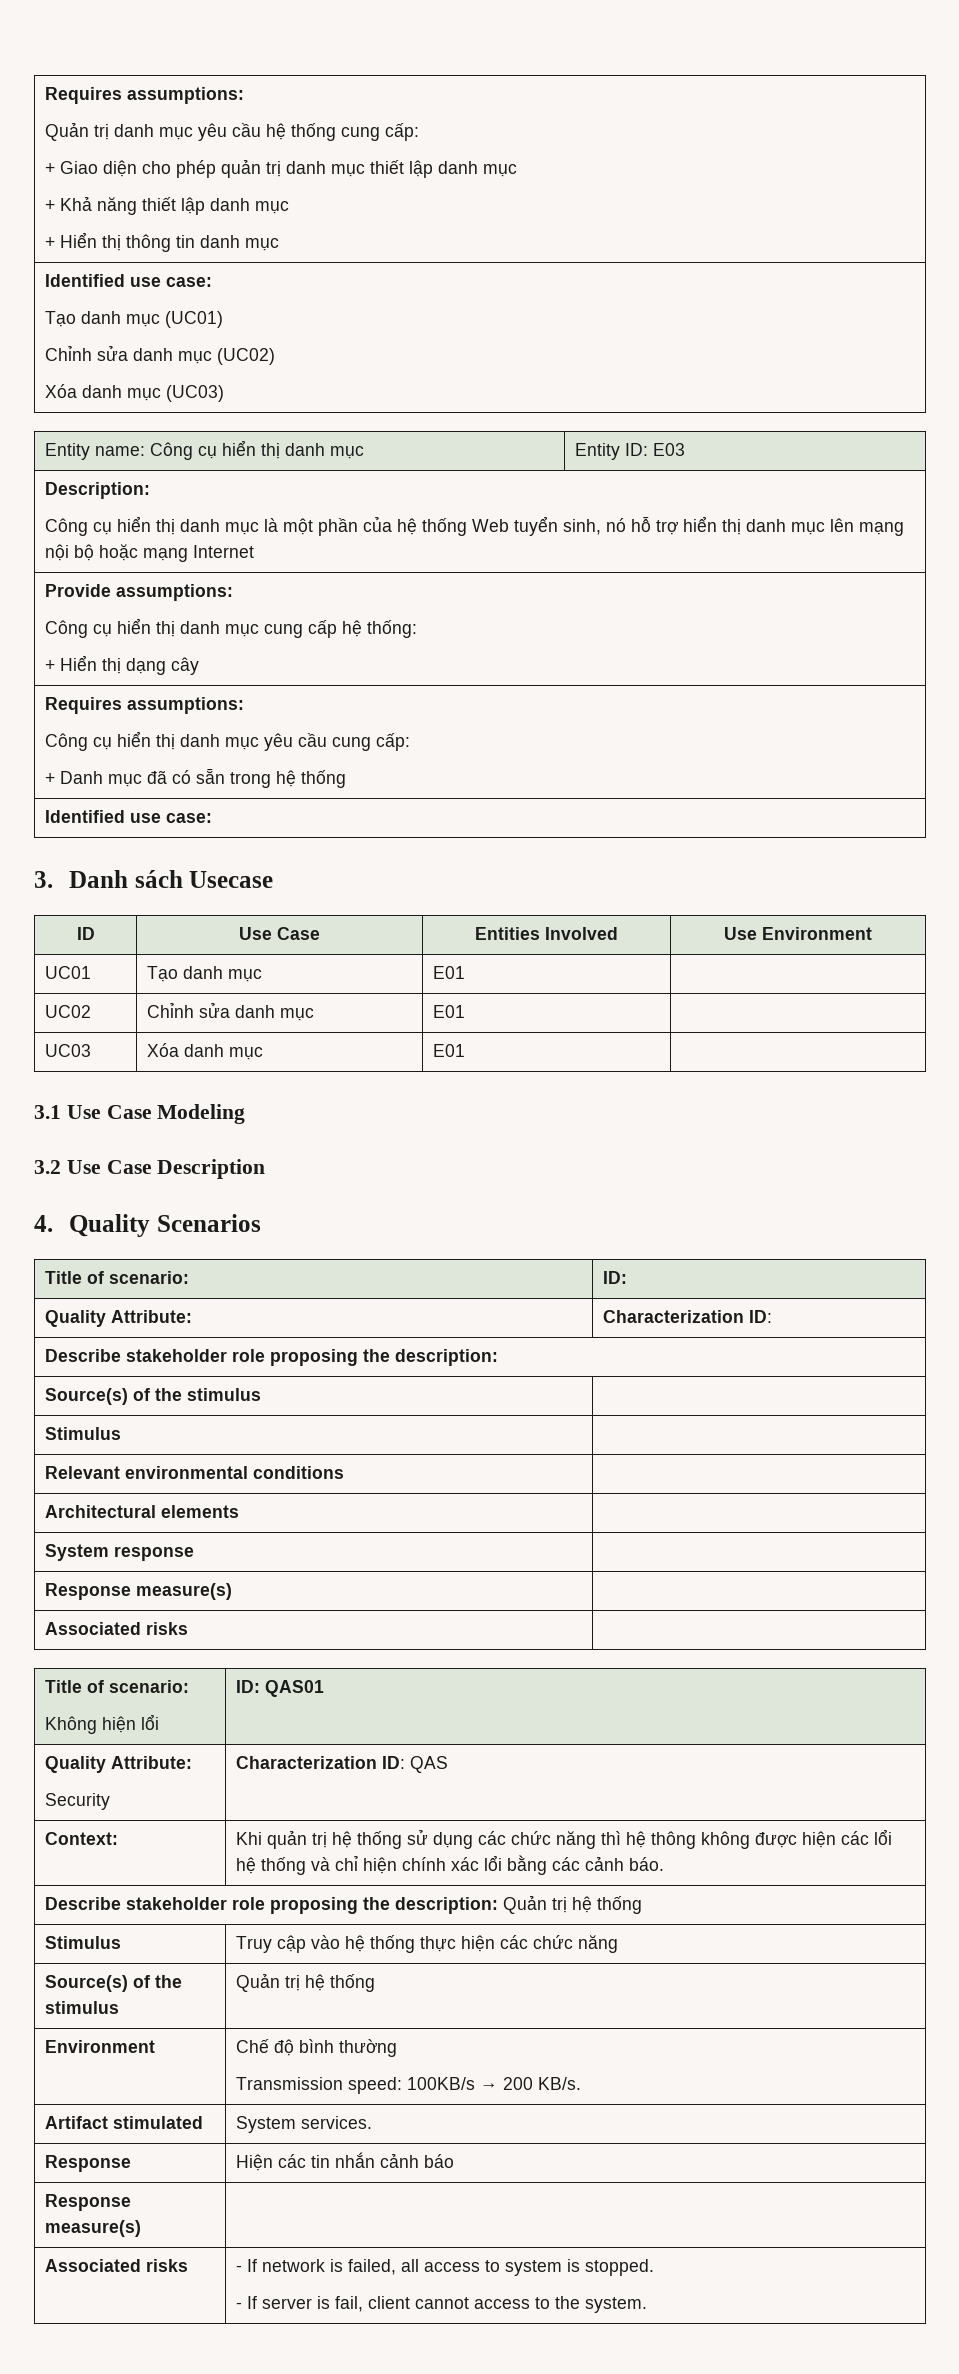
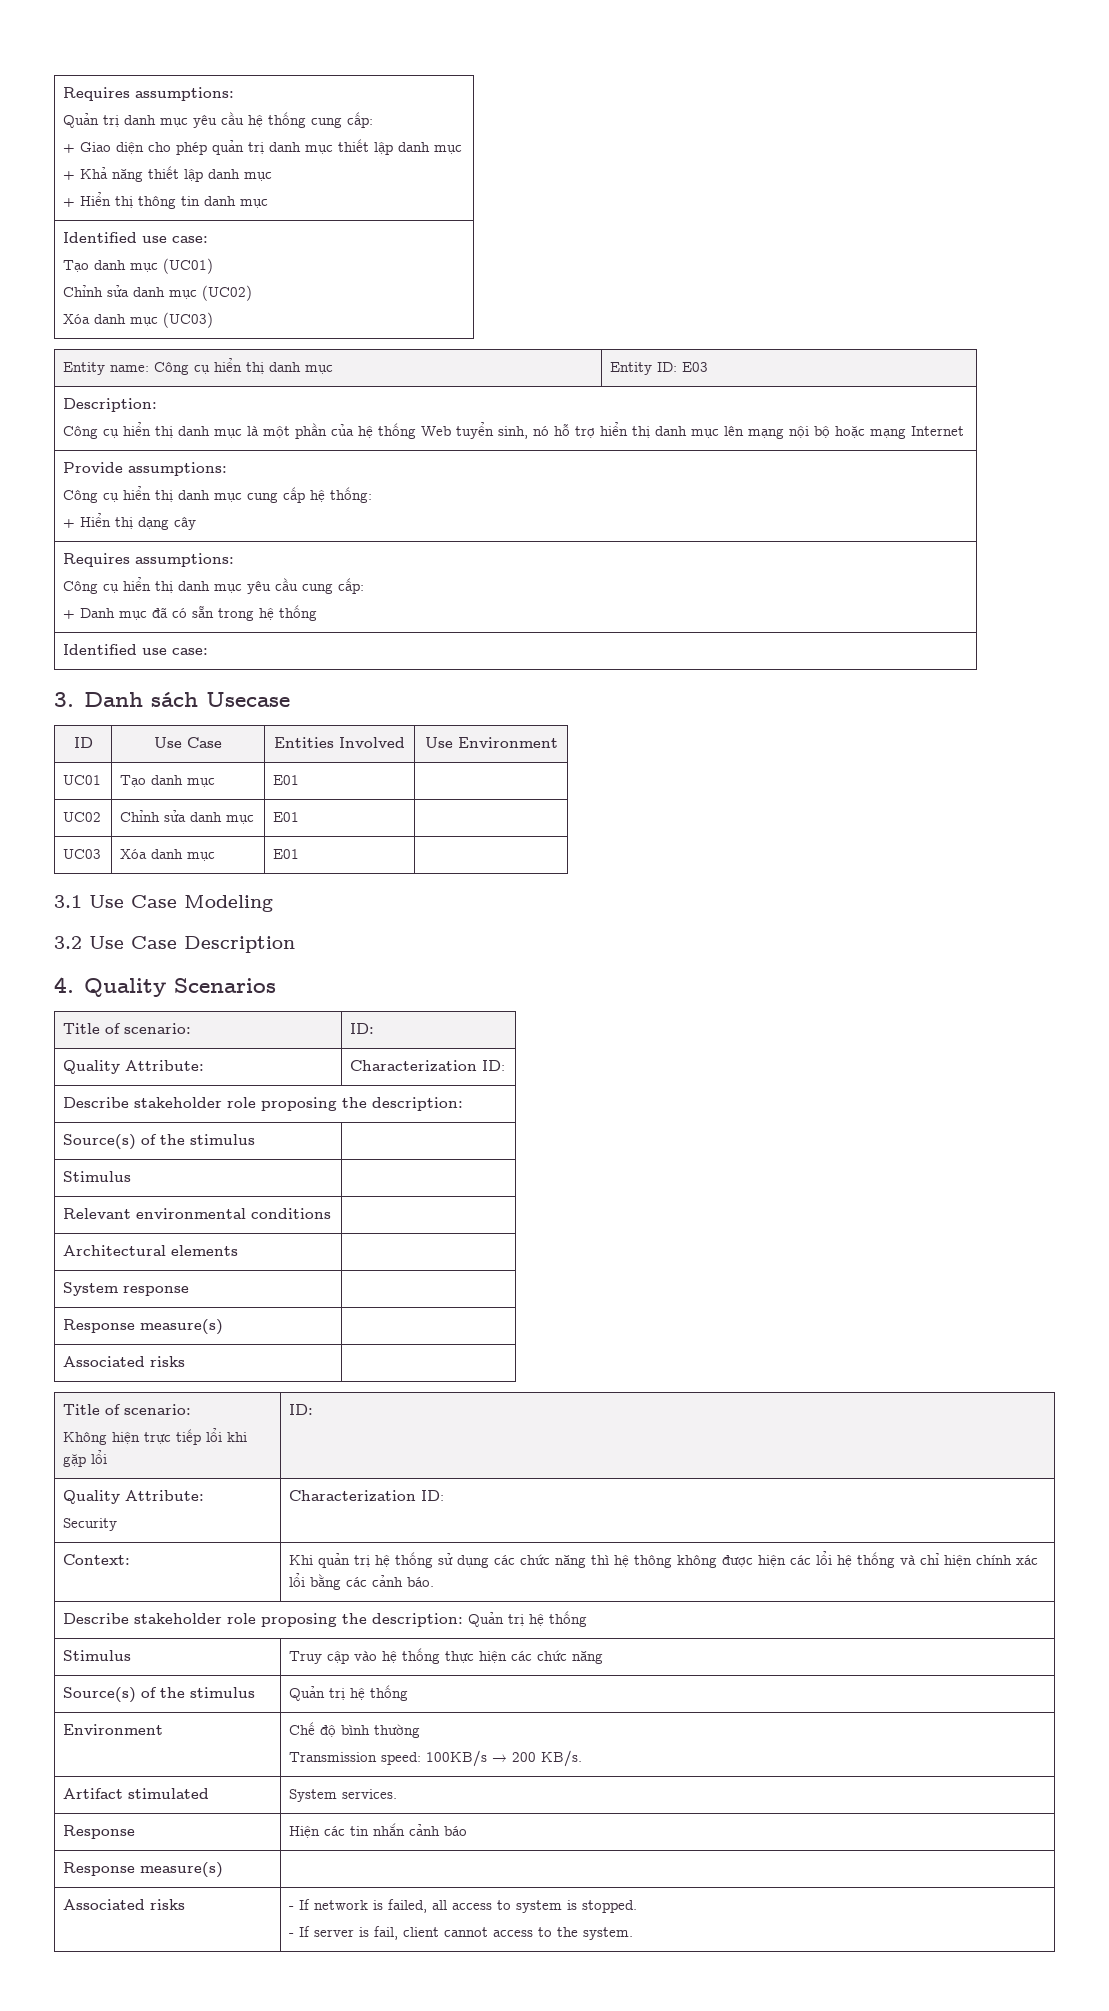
(137, 1724) none -> [144,1428,248,1445] [63,1454,87,1467] trực tiếp lổi khi gặp
[265,1680,325,1697] QAS01 -> (314, 1409) none
[410,1756,449,1773] QAS -> (445, 1495) none

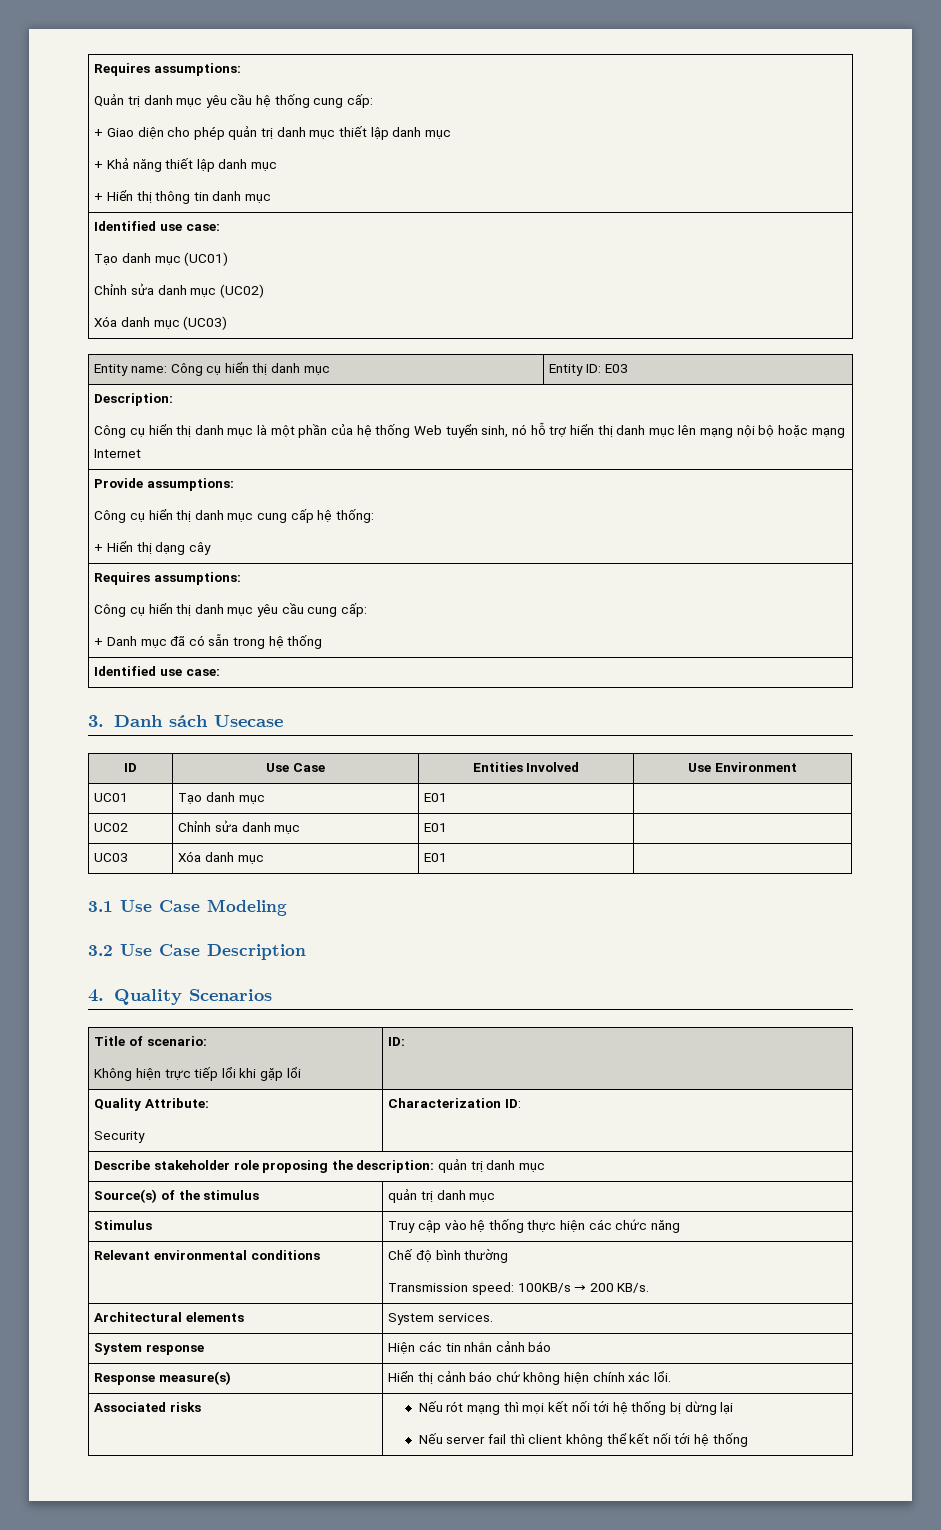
[63,1023,192,1034] [350,1023,375,1034] [63,1060,205,1074] [350,1060,506,1072] [63,1097,464,1111] [63,1134,256,1150] [63,1171,132,1182] [63,1208,332,1219] [63,1245,239,1256] [63,1282,190,1296] [63,1319,224,1335] [63,1356,186,1367] // Title of scenario: | ID: // Quality Attribute: | Characterization ID: // Describe stakeholder role proposing the description: // Source(s) of the stimulus | // Stimulus | // Relevant environmental conditions | // Architectural elements | // System response | // Response measure(s) | // Associated risks | -> (272, 995) none
[63,1554,131,1565] [289,1551,1039,1568] [289,1573,435,1590] [63,1611,588,1627] // Context: | Khi quản trị hệ thống sử dụng các chức năng thì hệ thông không được hiện các lổi hệ thống và chỉ hiện chính xác lổi bằng các cảnh báo. // Describe stakeholder role proposing the description: Quản trị hệ thống -> [94,1159,546,1173] [94,1189,260,1203] [388,1189,496,1203] // Describe stakeholder role proposing the description: quản trị danh mục // Source(s) of the stimulus | quản trị danh mục
[63,1687,256,1703] [289,1685,409,1701] [63,1724,164,1735] Source(s) of the stimulus | Quản trị hệ thống // Environment -> [94,1250,320,1260] Relevant environmental conditions
[63,1788,210,1799] Artifact stimulated -> [94,1312,244,1322] Architectural elements
[63,1825,136,1839] Response -> [94,1343,204,1355] System response
[63,1899,186,1910] [289,1899,638,1913] [289,1926,634,1940] // Associated risks | - If network is failed, all access to system is stopped. // - If server is fail, client cannot access to the system. -> [388,1370,672,1385] [94,1402,201,1412] [418,1401,734,1415] [418,1432,748,1447] Hiển thị cảnh báo chứ không hiện chính xác lổi. // Associated risks | Nếu rót mạng thì mọi kết nối tới hệ thống bị dừng lại // Nếu server fail thì client không thể kết nối tới hệ thống

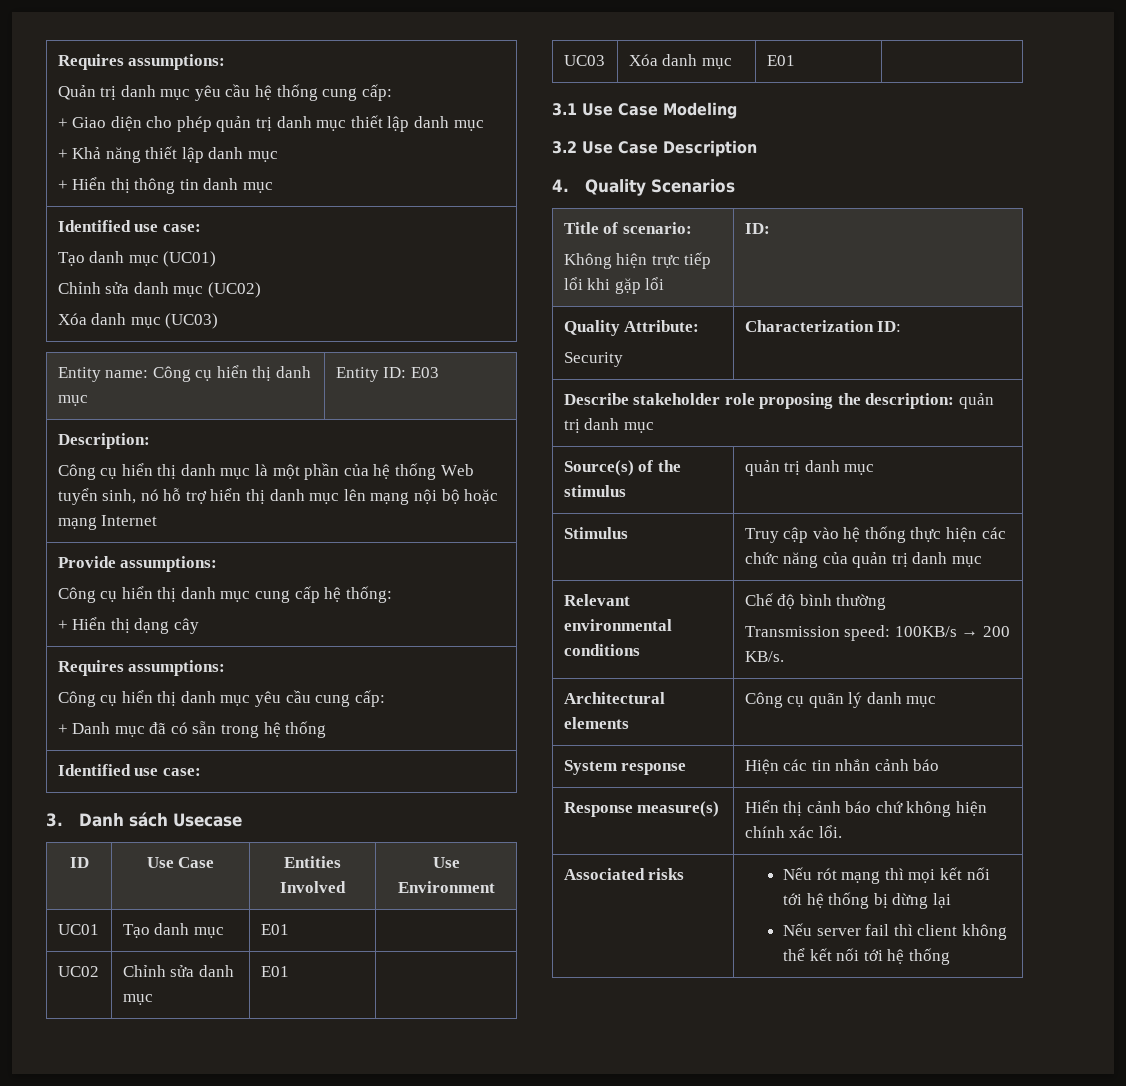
(681, 1226) none -> [822,552,983,568] của quản trị danh mục
[388,1313,493,1325] System services. -> [744,692,937,708] Công cụ quãn lý danh mục

